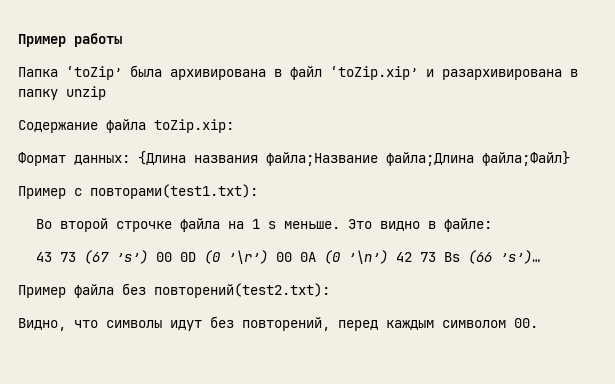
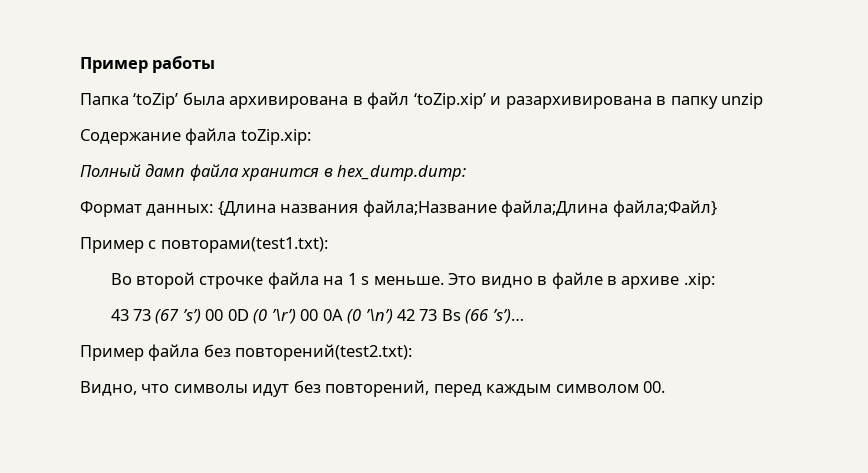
(234, 126) none -> [80,163,467,181] // Полный дамп файла хранится в hex_dump.dump:
[443,218,492,232] файле: -> [551,272,715,289] файле в архиве .xip:

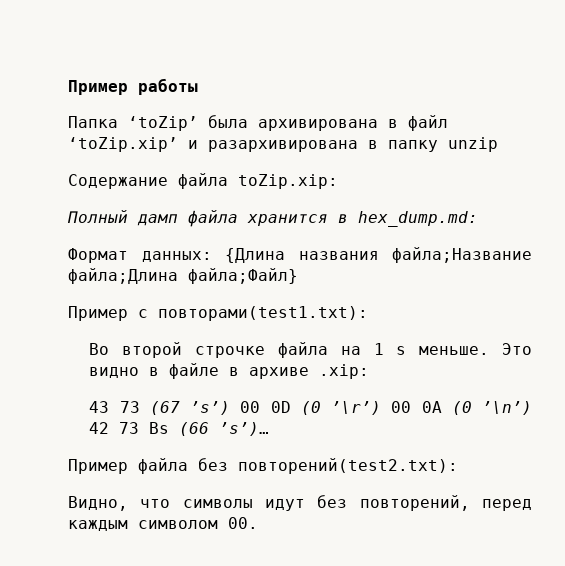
[337,165,467,181] hex_dump.dump: -> [358,211,478,227] hex_dump.md:

